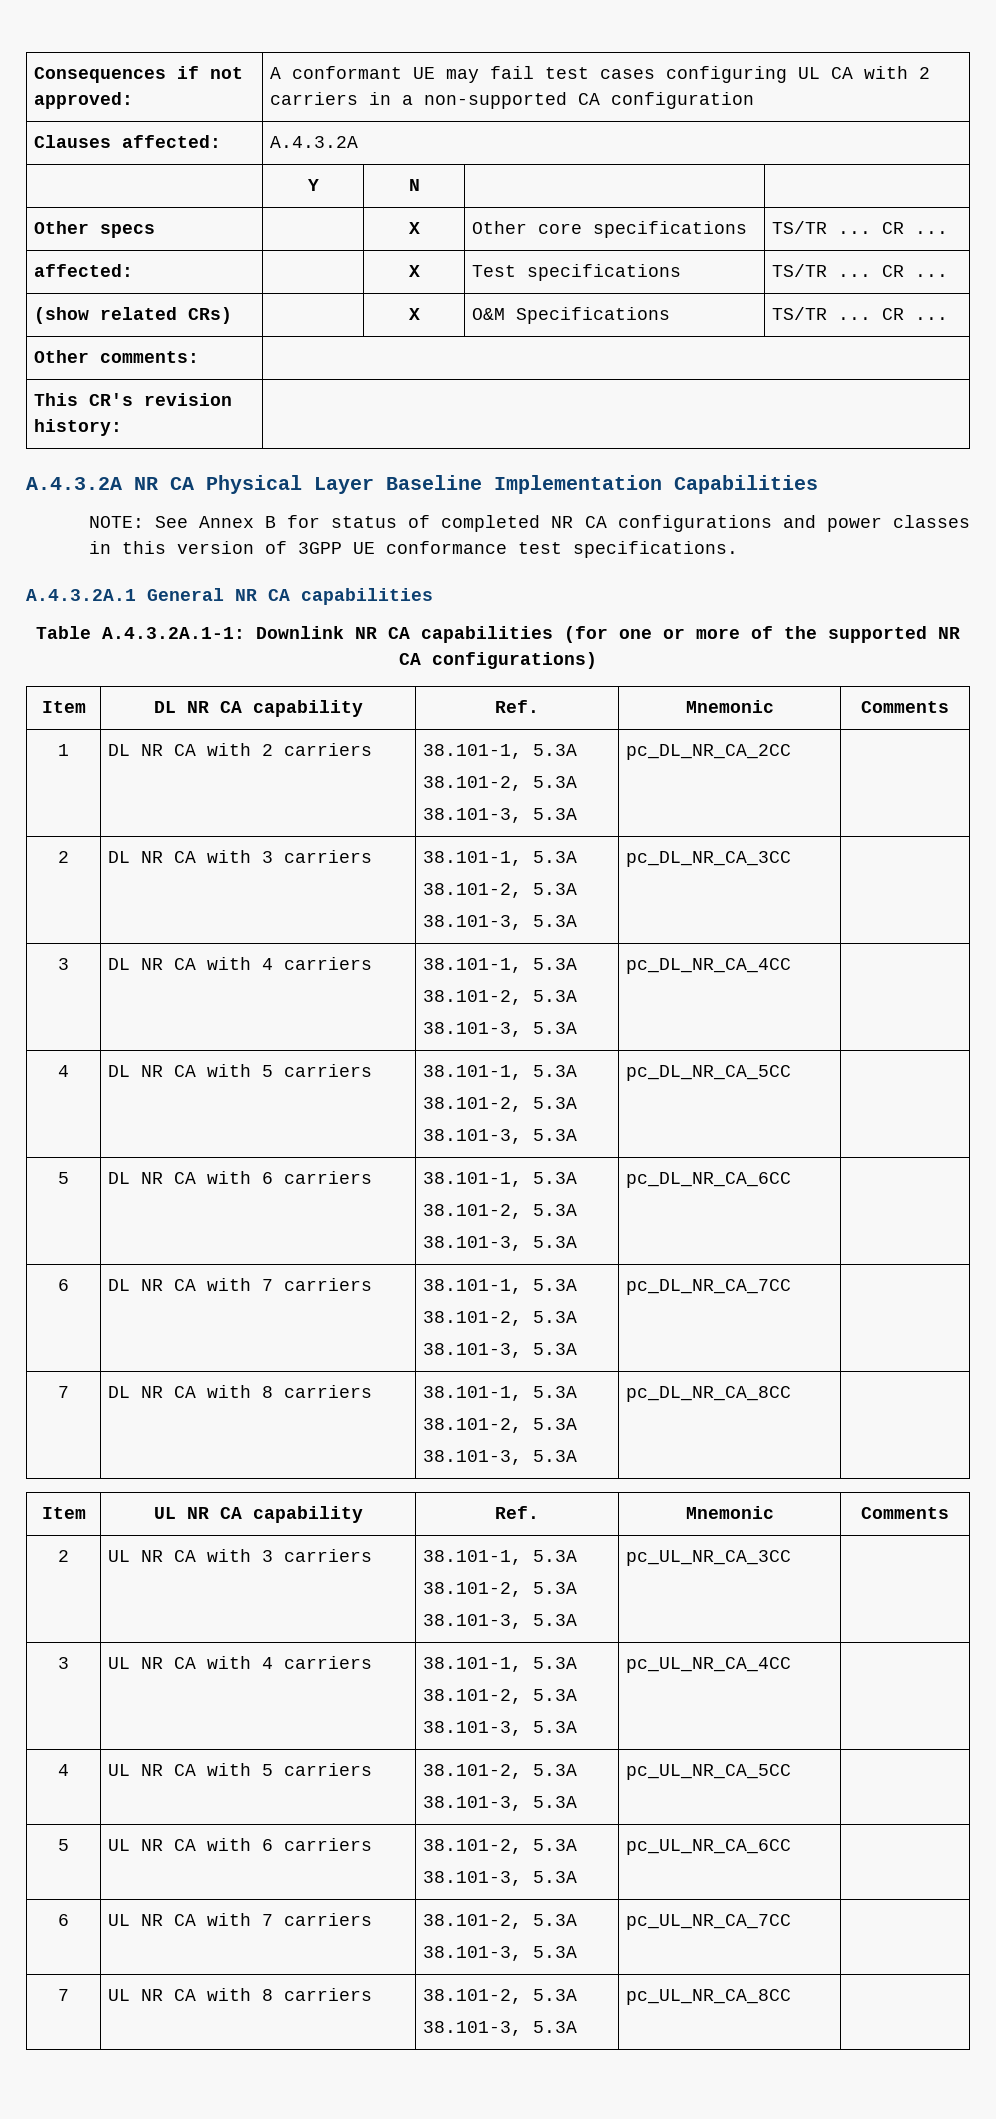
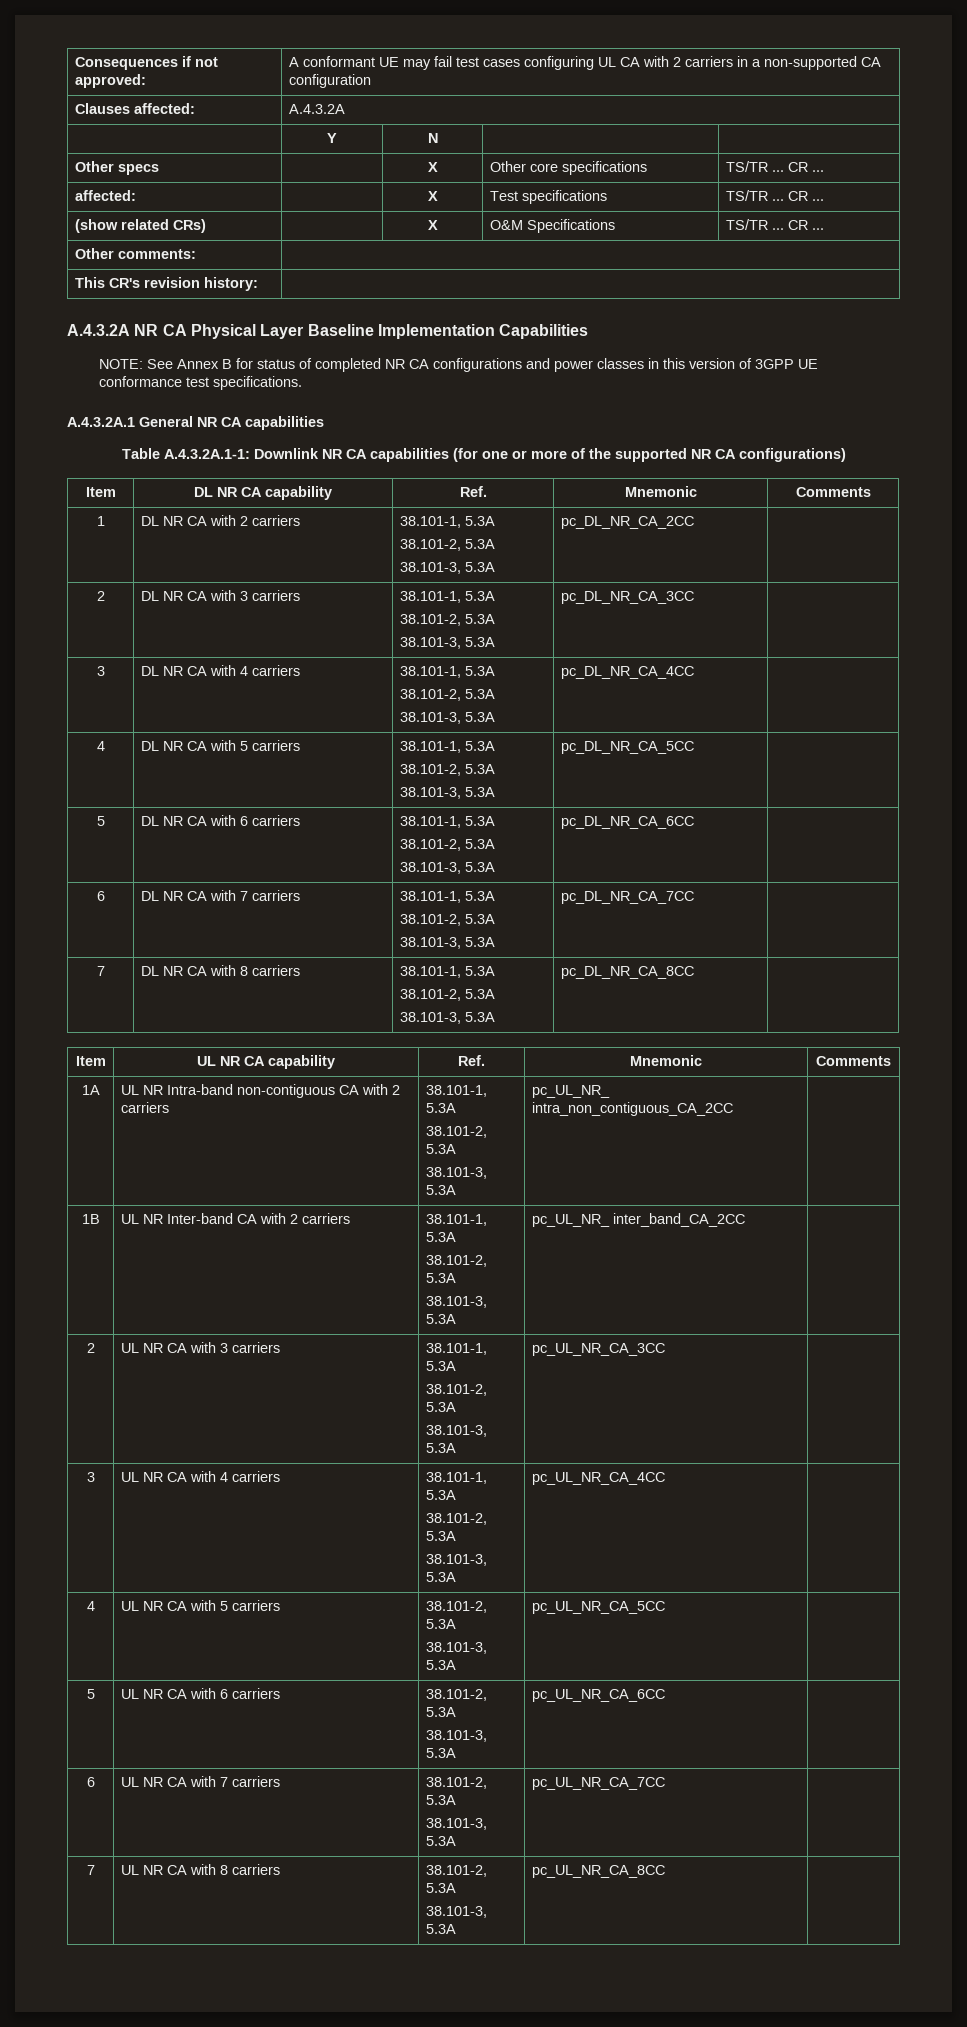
(949, 1513) none -> [81,1085,100,1095] [120,1084,400,1098] [120,1102,169,1113] [425,1085,487,1097] [425,1103,456,1113] [425,1126,487,1138] [425,1144,456,1154] [425,1167,487,1179] [425,1185,456,1195] [531,1085,610,1098] [531,1102,733,1116] [81,1214,100,1224] [120,1213,350,1224] [425,1214,487,1226] [425,1232,456,1242] [425,1255,487,1267] [425,1273,456,1283] [425,1296,487,1308] [425,1314,456,1324] [531,1213,745,1227] // 1A | UL NR Intra-band non-contiguous CA with 2 carriers | 38.101-1, 5.3A // 38.101-2, 5.3A // 38.101-3, 5.3A | pc_UL_NR_ intra_non_contiguous_CA_2CC | // 1B | UL NR Inter-band CA with 2 carriers | 38.101-1, 5.3A // 38.101-2, 5.3A // 38.101-3, 5.3A | pc_UL_NR_ inter_band_CA_2CC |

